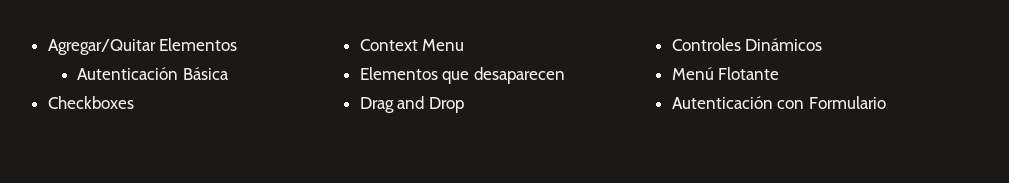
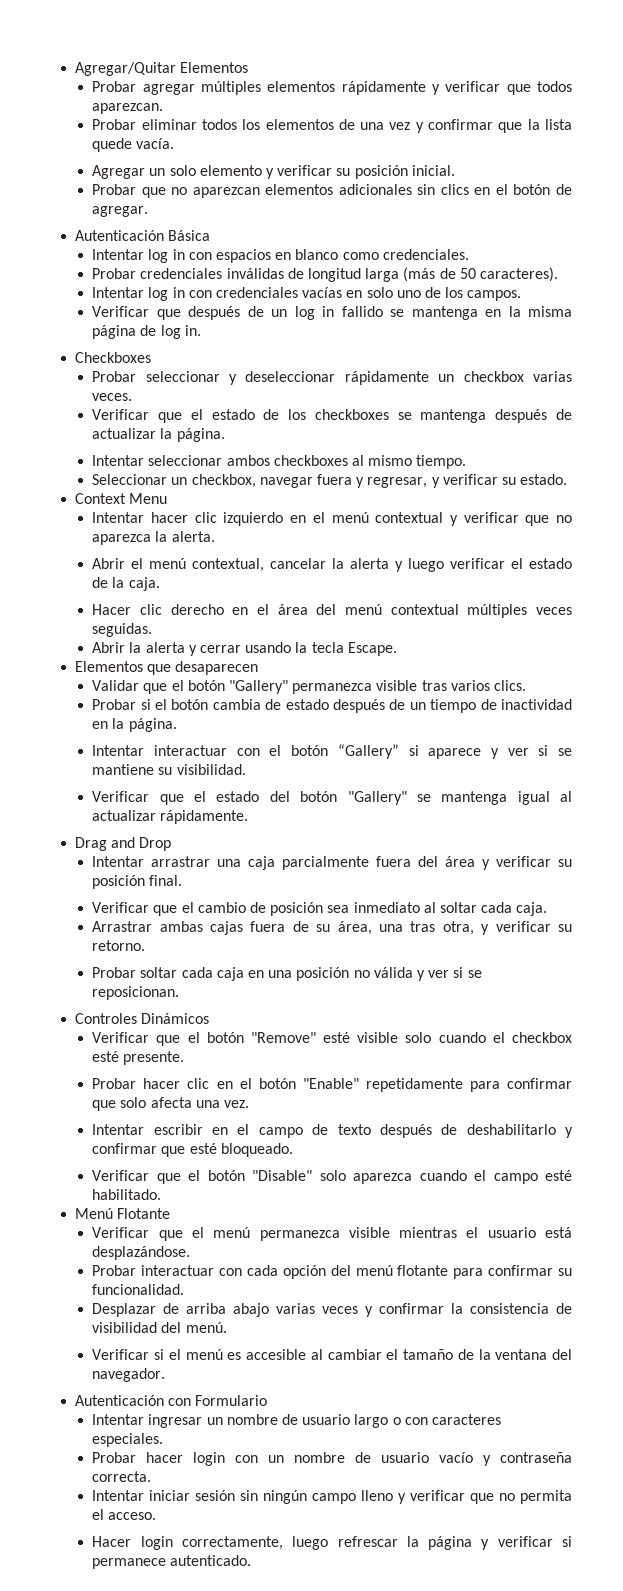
[77,67,229,80] [47,96,134,109] [359,39,465,51] [359,67,565,84] [359,96,464,113] [671,38,823,51] [671,67,780,80] [671,96,886,109] Autenticación Básica // Checkboxes // Context Menu // Elementos que desaparecen // Drag and Drop // Controles Dinámicos // Menú Flotante // Autenticación con Formulario -> [92,81,572,95] [92,103,164,114] [92,119,572,133] [92,138,175,152] [92,165,455,179] [92,184,572,198] [92,206,149,217] [75,230,211,241] [92,249,469,263] [92,267,558,282] [92,287,522,301] [92,306,573,320] [92,325,201,339] [75,352,152,363] [92,371,572,385] [92,393,133,401] [92,409,572,423] [92,428,225,442] [92,455,467,469] [92,474,568,488] [75,493,168,504] [92,512,572,526] [92,531,215,545] [92,558,572,572] [92,577,160,591] [92,604,572,618] [92,623,153,637] [92,642,397,656] [75,661,259,675] [92,680,526,694] [92,699,572,713] [92,718,177,732] [92,744,572,759] [92,764,246,775] [92,791,572,805] [92,810,249,824] [75,837,172,851] [92,856,572,870] [92,875,183,889] [92,902,548,916] [92,921,572,935] [92,940,146,951] [92,967,482,981] [92,986,180,1000] [75,1013,210,1024] [92,1032,573,1046] [92,1051,185,1065] [92,1078,572,1092] [92,1097,250,1111] [92,1124,573,1138] [92,1143,293,1157] [92,1170,572,1184] [92,1189,162,1200] [75,1208,171,1219] [92,1227,572,1241] [92,1246,191,1260] [92,1265,573,1279] [92,1284,185,1295] [92,1303,572,1317] [92,1322,227,1333] [92,1349,573,1360] [92,1368,166,1382] [75,1395,268,1406] [92,1414,501,1428] [92,1433,164,1447] [92,1452,572,1466] [92,1471,152,1482] [92,1490,572,1504] [92,1509,157,1520] [92,1536,572,1550] [92,1555,252,1569] Probar agregar múltiples elementos rápidamente y verificar que todos aparezcan. // Probar eliminar todos los elementos de una vez y confirmar que la lista quede vacía. // Agregar un solo elemento y verificar su posición inicial. // Probar que no aparezcan elementos adicionales sin clics en el botón de agregar. // Autenticación Básica // Intentar log in con espacios en blanco como credenciales. // Probar credenciales inválidas de longitud larga (más de 50 caracteres). // Intentar log in con credenciales vacías en solo uno de los campos. // Verificar que después de un log in fallido se mantenga en la misma página de log in. // Checkboxes // Probar seleccionar y deseleccionar rápidamente un checkbox varias veces. // Verificar que el estado de los checkboxes se mantenga después de actualizar la página. // Intentar seleccionar ambos checkboxes al mismo tiempo. // Seleccionar un checkbox, navegar fuera y regresar, y verificar su estado. // Context Menu // Intentar hacer clic izquierdo en el menú contextual y verificar que no aparezca la alerta. // Abrir el menú contextual, cancelar la alerta y luego verificar el estado de la caja. // Hacer clic derecho en el área del menú contextual múltiples veces seguidas. // Abrir la alerta y cerrar usando la tecla Escape. // Elementos que desaparecen // Validar que el botón "Gallery" permanezca visible tras varios clics. // Probar si el botón cambia de estado después de un tiempo de inactividad en la página. // Intentar interactuar con el botón “Gallery” si aparece y ver si se mantiene su visibilidad. // Verificar que el estado del botón "Gallery" se mantenga igual al actualizar rápidamente. // Drag and Drop // Intentar arrastrar una caja parcialmente fuera del área y verificar su posición final. // Verificar que el cambio de posición sea inmediato al soltar cada caja. // Arrastrar ambas cajas fuera de su área, una tras otra, y verificar su retorno. // Probar soltar cada caja en una posición no válida y ver si se reposicionan. // Controles Dinámicos // Verificar que el botón "Remove" esté visible solo cuando el checkbox esté presente. // Probar hacer clic en el botón "Enable" repetidamente para confirmar que solo afecta una vez. // Intentar escribir en el campo de texto después de deshabilitarlo y confirmar que esté bloqueado. // Verificar que el botón "Disable" solo aparezca cuando el campo esté habilitado. // Menú Flotante // Verificar que el menú permanezca visible mientras el usuario está desplazándose. // Probar interactuar con cada opción del menú flotante para confirmar su funcionalidad. // Desplazar de arriba abajo varias veces y confirmar la consistencia de visibilidad del menú. // Verificar si el menú es accesible al cambiar el tamaño de la ventana del navegador. // Autenticación con Formulario // Intentar ingresar un nombre de usuario largo o con caracteres especiales. // Probar hacer login con un nombre de usuario vacío y contraseña correcta. // Intentar iniciar sesión sin ningún campo lleno y verificar que no permita el acceso. // Hacer login correctamente, luego refrescar la página y verificar si permanece autenticado.

